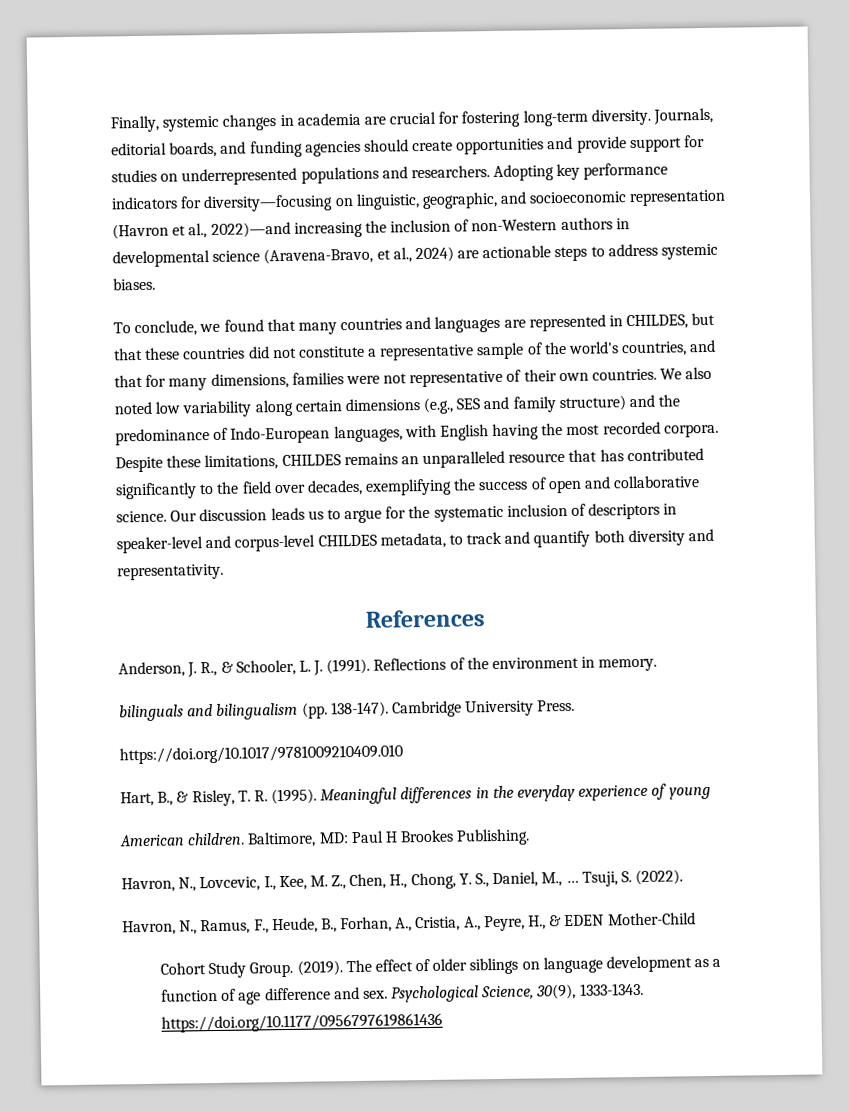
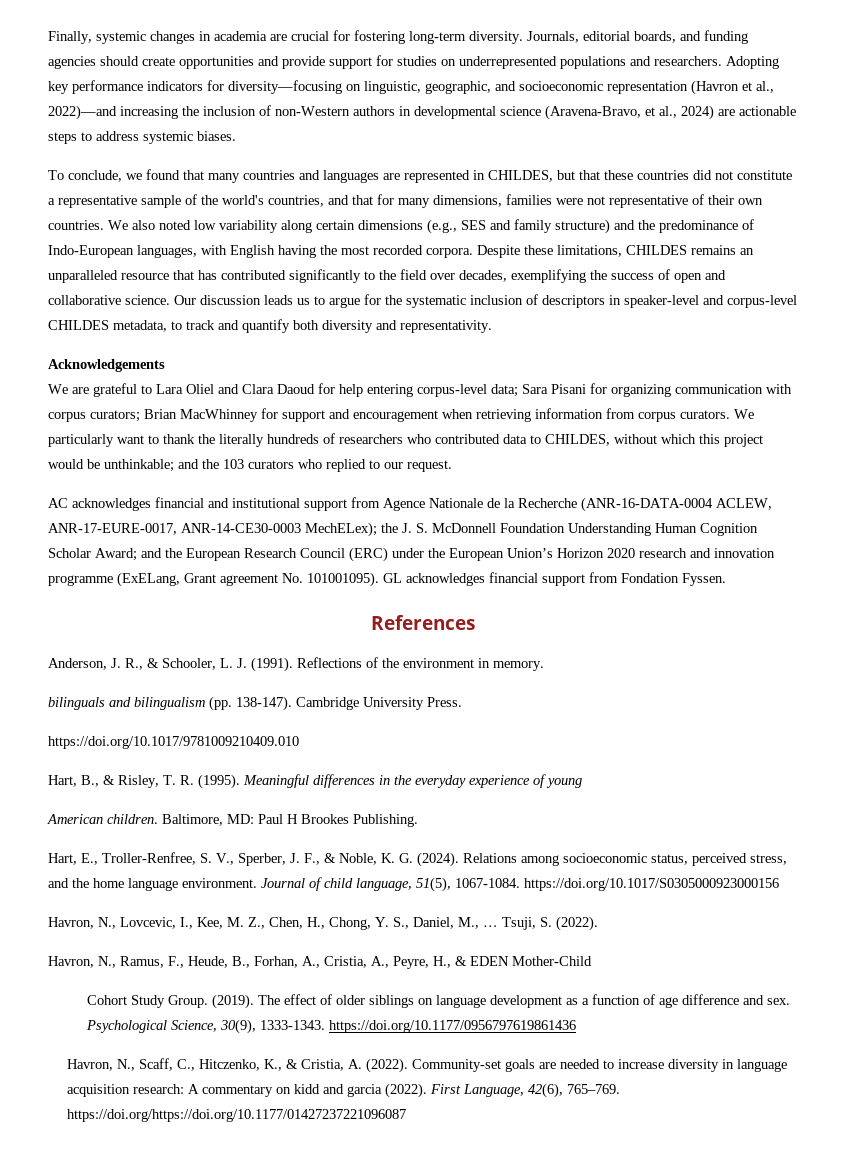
(224, 572) none -> [48,359,165,372] [48,383,792,397] [48,408,754,422] [48,433,763,447] [48,459,452,472] [48,497,772,512] [48,522,758,537] [48,547,775,562] [48,572,726,587] // Acknowledgements // We are grateful to Lara Oliel and Clara Daoud for help entering corpus-level data; Sara Pisani for organizing communication with corpus curators; Brian MacWhinney for support and encouragement when retrieving information from corpus curators. We particularly want to thank the literally hundreds of researchers who contributed data to CHILDES, without which this project would be unthinkable; and the 103 curators who replied to our request. // AC acknowledges financial and institutional support from Agence Nationale de la Recherche (ANR-16-DATA-0004 ACLEW, ANR-17-EURE-0017, ANR-14-CE30-0003 MechELex); the J. S. McDonnell Foundation Understanding Human Cognition Scholar Award; and the European Research Council (ERC) under the European Union’s Horizon 2020 research and innovation programme (ExELang, Grant agreement No. 101001095). GL acknowledges financial support from Fondation Fyssen.
(531, 837) none -> [48,852,787,867] [48,877,779,892] // Hart, E., Troller-Renfree, S. V., Sperber, J. F., & Noble, K. G. (2024). Relations among socioeconomic status, perceived stress, and the home language environment. Journal of child language, 51(5), 1067-1084. https://doi.org/10.1017/S0305000923000156
(443, 1022) none -> [67,1058,788,1073] [67,1083,621,1098] [67,1109,407,1122] // Havron, N., Scaff, C., Hitczenko, K., & Cristia, A. (2022). Community-set goals are needed to increase diversity in language acquisition research: A commentary on kidd and garcia (2022). First Language, 42(6), 765–769. https://doi.org/https://doi.org/10.1177/01427237221096087

